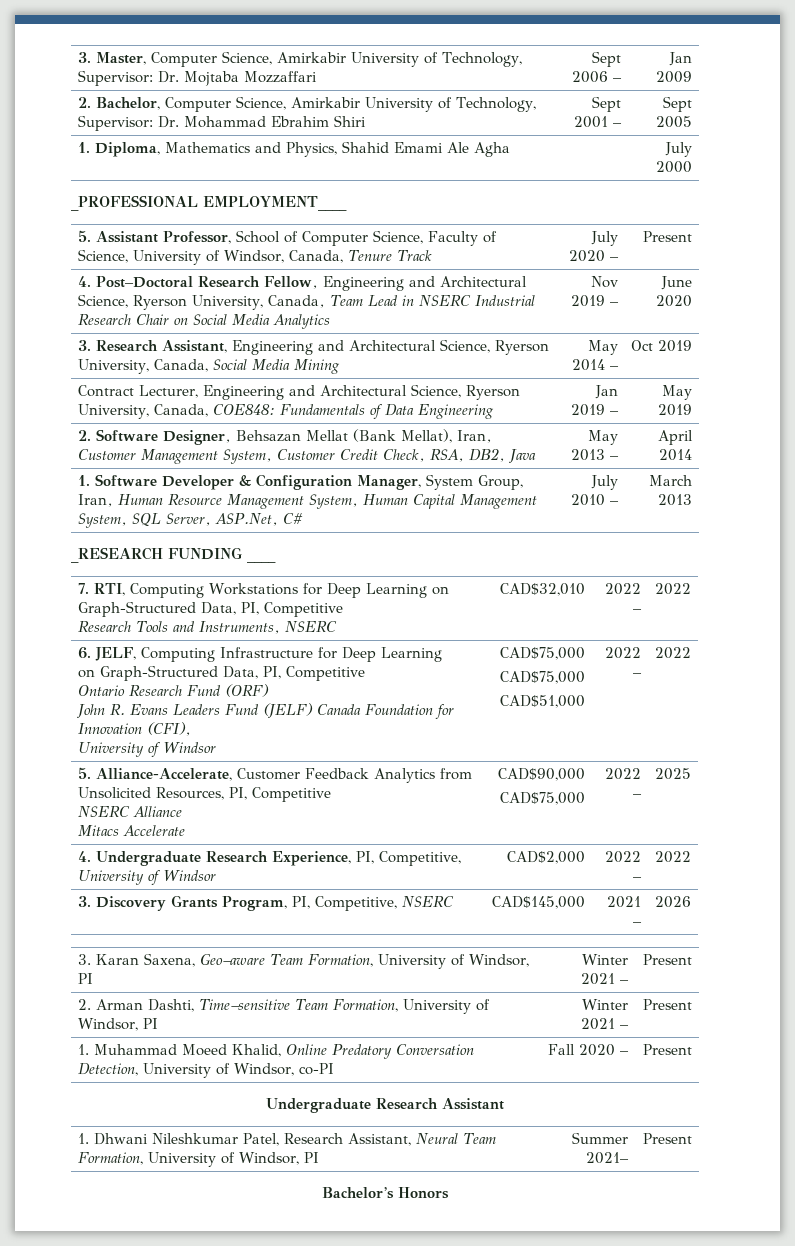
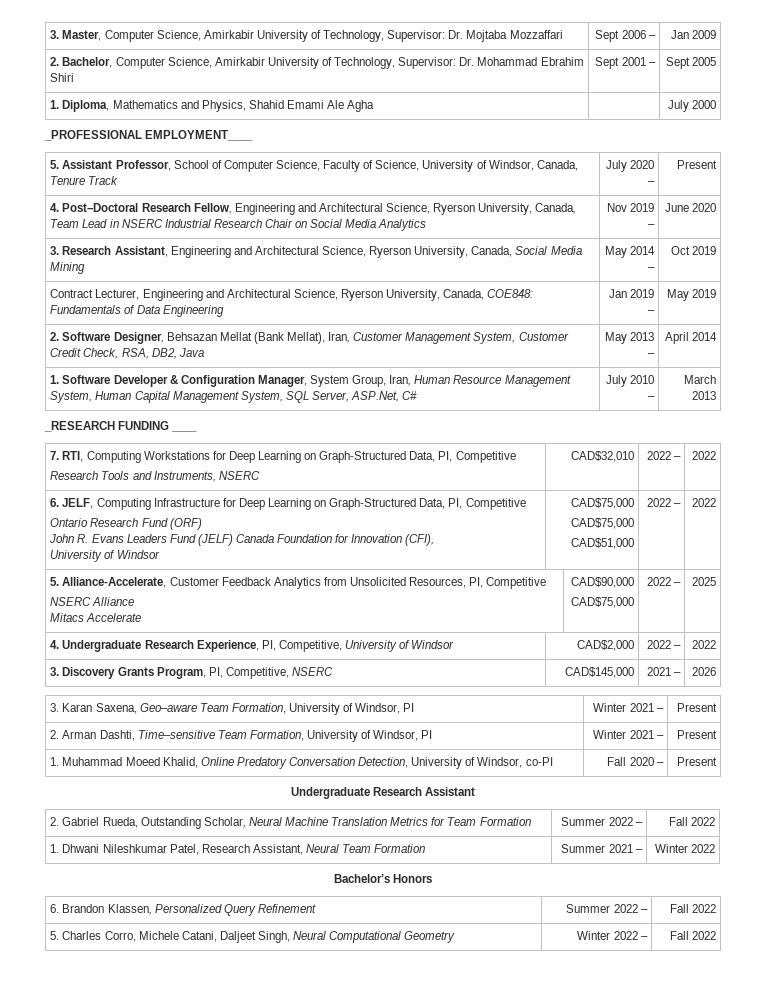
(504, 1104) none -> [50,817,531,829] [561,817,643,826] [668,817,715,826] // 2. Gabriel Rueda, Outstanding Scholar, Neural Machine Translation Metrics for Team Formation | Summer 2022 – | Fall 2022
[77,1152,319,1167] [572,1132,629,1144] [586,1152,630,1164] [643,1133,693,1144] [322,1187,449,1199] Formation, University of Windsor, PI | Summer 2021– | Present // Bachelor’s Honors -> [374,844,426,853] [561,844,643,853] [654,844,715,853] [333,874,433,883] [50,904,316,916] [566,904,648,913] [669,904,716,913] [50,931,456,943] [577,931,648,940] [669,931,716,940] Formation | Summer 2021 – | Winter 2022 // Bachelor’s Honors // 6. Brandon Klassen, Personalized Query Refinement | Summer 2022 – | Fall 2022 // 5. Charles Corro, Michele Catani, Daljeet Singh, Neural Computational Geometry | Winter 2022 – | Fall 2022

